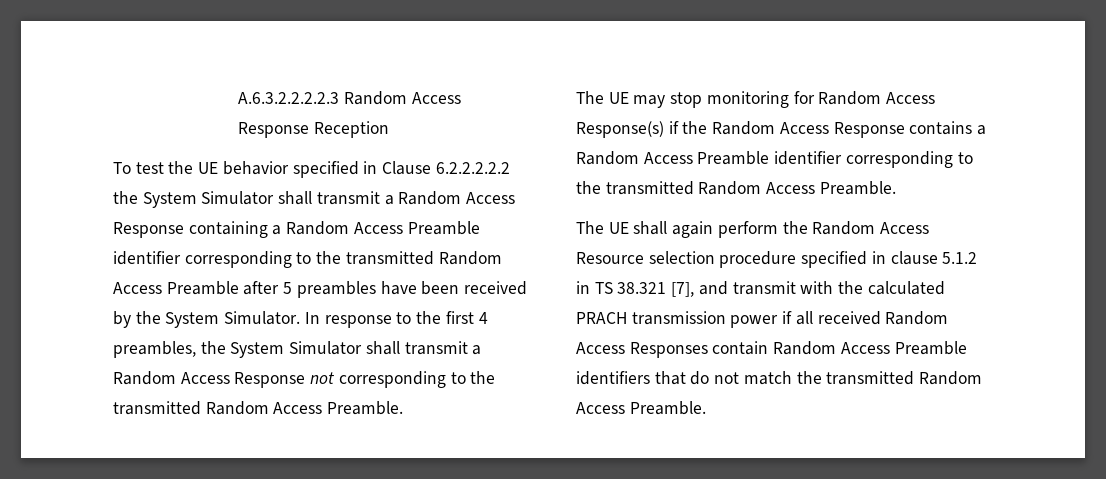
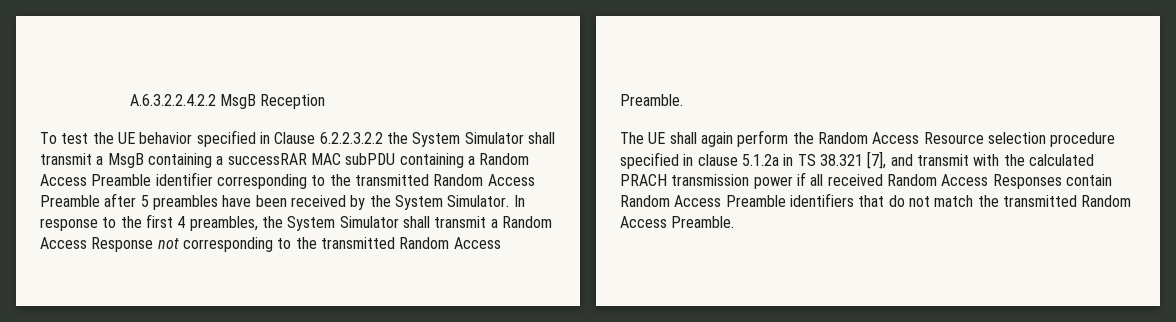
[238,91,461,105] [238,122,310,138] A.6.3.2.2.2.2.3 Random Access Response -> [129,94,256,109] A.6.3.2.2.4.2.2 MsgB
[435,162,510,174] [113,191,516,208] [113,222,184,238] 6.2.2.2.2.2 the System Simulator shall transmit a Random Access Response -> [319,132,555,147] [40,153,396,168] 6.2.2.3.2.2 the System Simulator shall transmit a MsgB containing a successRAR MAC subPDU
[576,91,936,108] [576,121,987,138] [576,151,973,168] [576,181,896,195] // The UE may stop monitoring for Random Access Response(s) if the Random Access Response contains a Random Access Preamble identifier corresponding to the transmitted Random Access Preamble. -> (683, 100) none
[942,252,978,264] 5.1.2 -> [741,154,779,166] 5.1.2a

